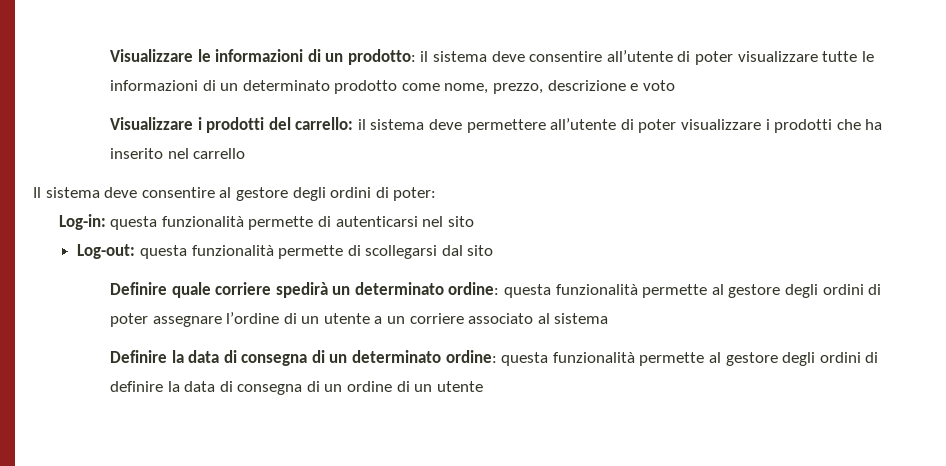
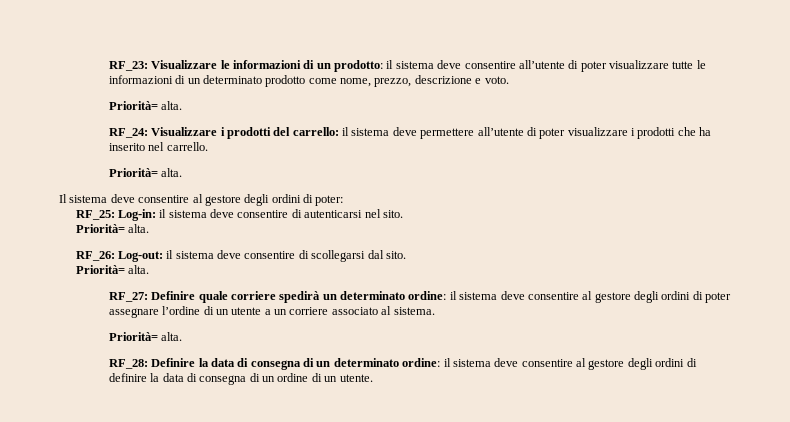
(109, 55) none -> [108,61,148,71] RF_23:
[642,80,675,91] voto // -> [484,76,509,84] [108,101,183,110] [108,128,148,138] voto. // Priorità= alta. // RF_24:
[193,148,246,159] carrello -> [166,142,208,151] [108,168,183,177] carrello. // Priorità= alta.
[58,214,474,230] [77,244,494,259] Log-in: questa funzionalità permette di autenticarsi nel sito // Log-out: questa funzionalità permette di scollegarsi dal sito // -> [75,209,403,221] [75,224,149,233] [75,250,406,262] [75,265,149,274] [108,292,148,302] RF_25: Log-in: il sistema deve consentire di autenticarsi nel sito. // Priorità= alta. // RF_26: Log-out: il sistema deve consentire di scollegarsi dal sito. // Priorità= alta. // RF_27:
[504,284,708,298] questa funzionalità permette -> [449,291,579,300] il sistema deve consentire
[554,313,609,324] sistema // -> [393,307,435,315] [108,332,183,341] [108,359,148,369] sistema. // Priorità= alta. // RF_28:
[501,352,705,366] questa funzionalità permette -> [443,358,573,367] il sistema deve consentire
[436,381,483,392] utente -> [339,374,373,382] utente.

